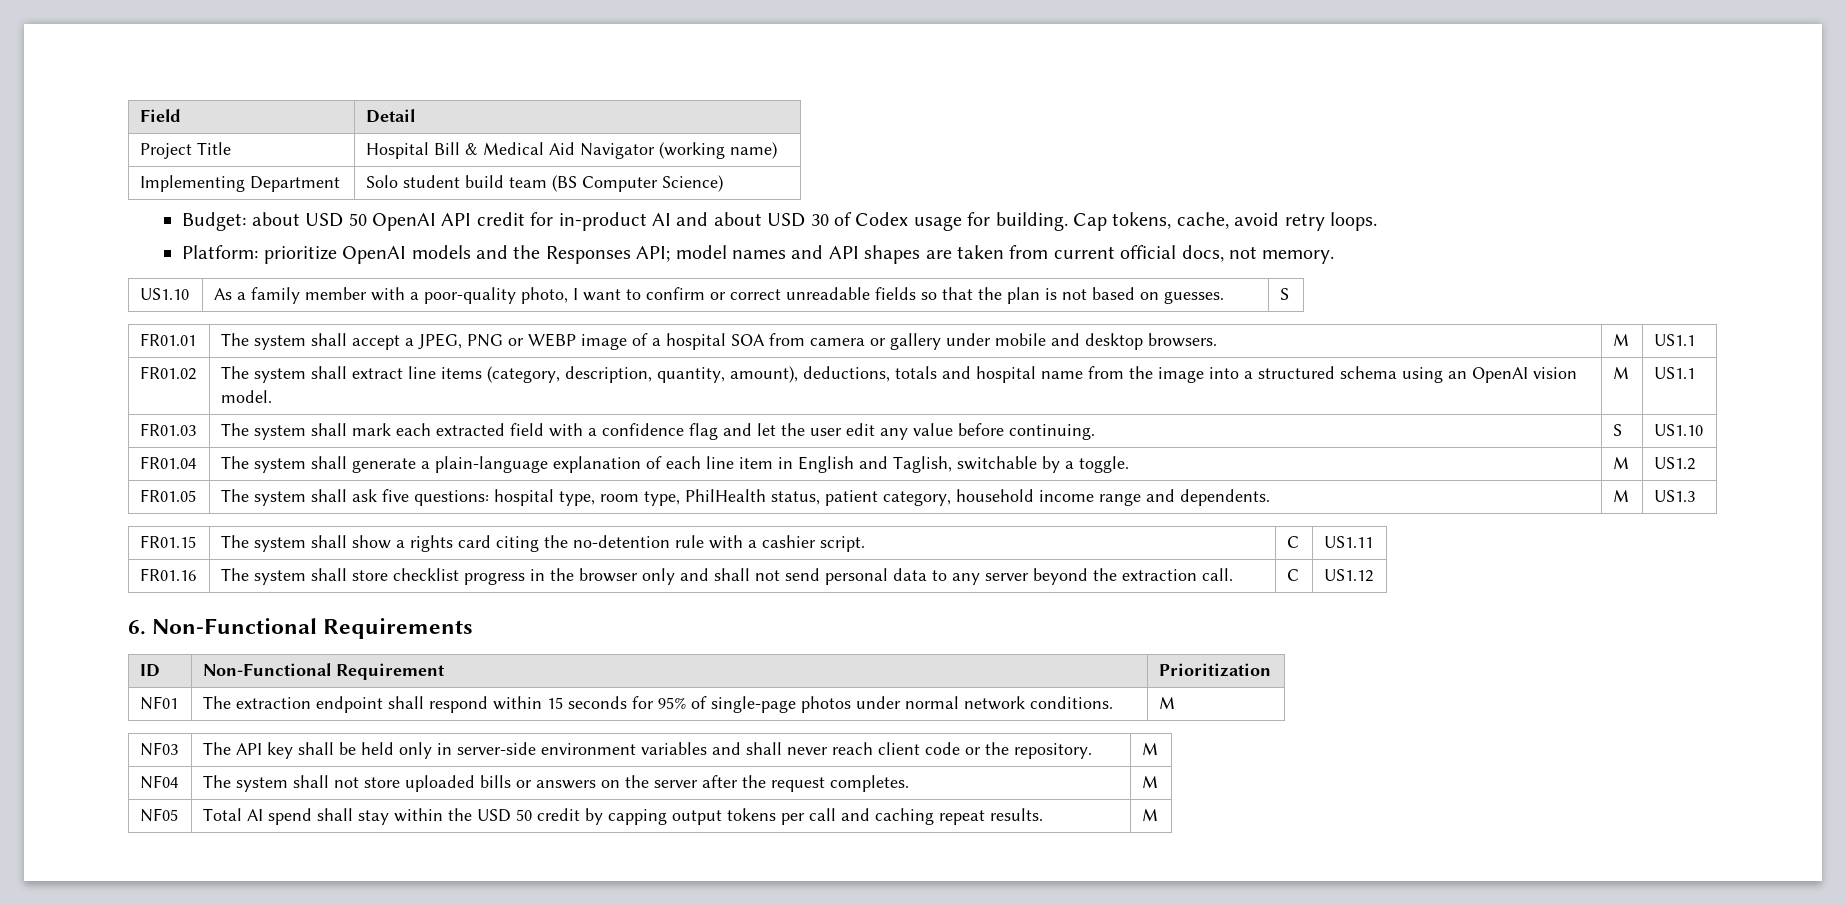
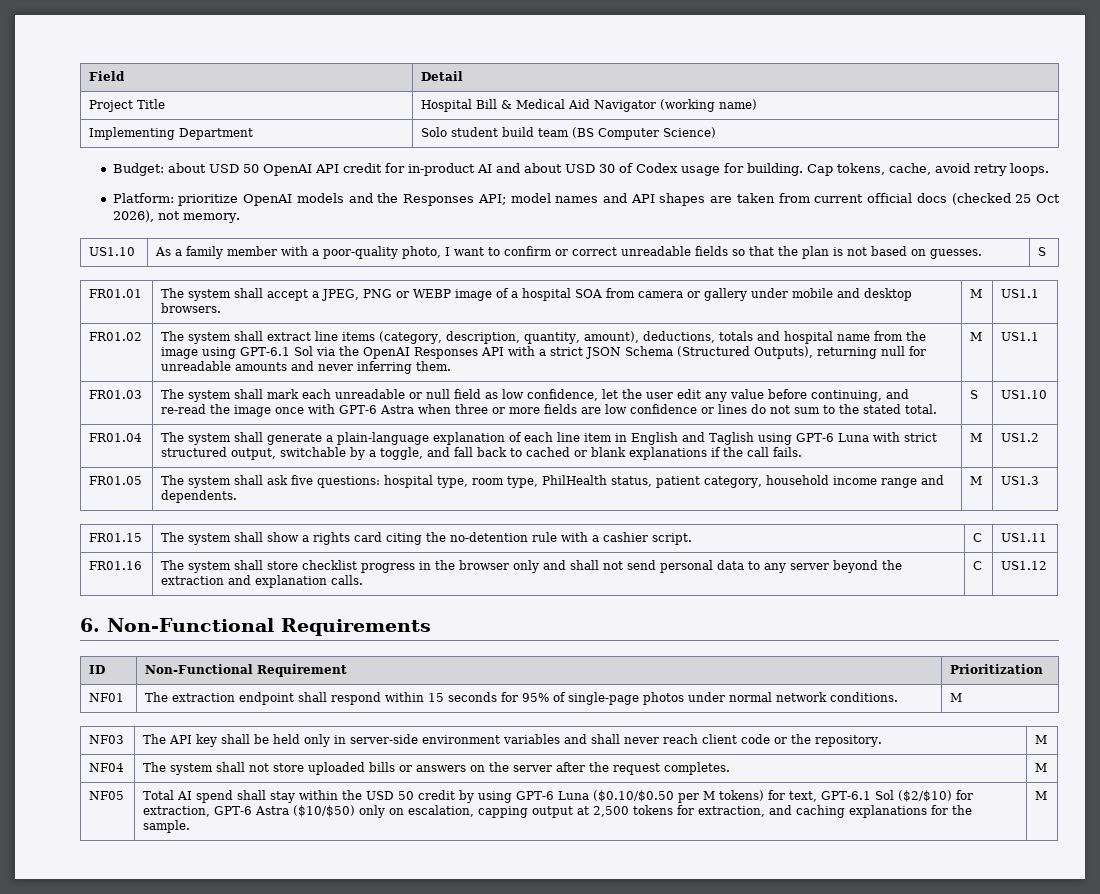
[1181,245,1224,262] docs, -> [916,193,1060,205] [112,210,154,222] docs (checked 25 Oct 2026),
[1209,366,1578,383] [221,390,273,403] into a structured schema using an OpenAI vision model. -> [202,346,926,359] [161,361,452,374] using GPT-6.1 Sol via the OpenAI Responses API with a strict JSON Schema (Structured Outputs), returning null for unreadable amounts and never inferring them.
[436,423,753,440] extracted field with a confidence flag and -> [335,389,599,401] unreadable or null field as low confidence,
[1009,424,1096,440] continuing. -> [811,389,910,402] [161,404,937,417] continuing, and re-read the image once with GPT-6 Astra when three or more fields are low confidence or lines do not sum to the stated total.
[893,456,1130,473] Taglish, switchable by a toggle. -> [709,432,937,445] [161,447,803,460] Taglish using GPT-6 Luna with strict structured output, switchable by a toggle, and fall back to cached or blank explanations if the call fails.
[1202,568,1234,581] call. -> [228,575,364,588] and explanation calls.
[608,808,1044,825] capping output tokens per call and caching repeat results. -> [478,790,973,803] [143,805,972,818] [143,820,191,833] using GPT-6 Luna ($0.10/$0.50 per M tokens) for text, GPT-6.1 Sol ($2/$10) for extraction, GPT-6 Astra ($10/$50) only on escalation, capping output at 2,500 tokens for extraction, and caching explanations for the sample.

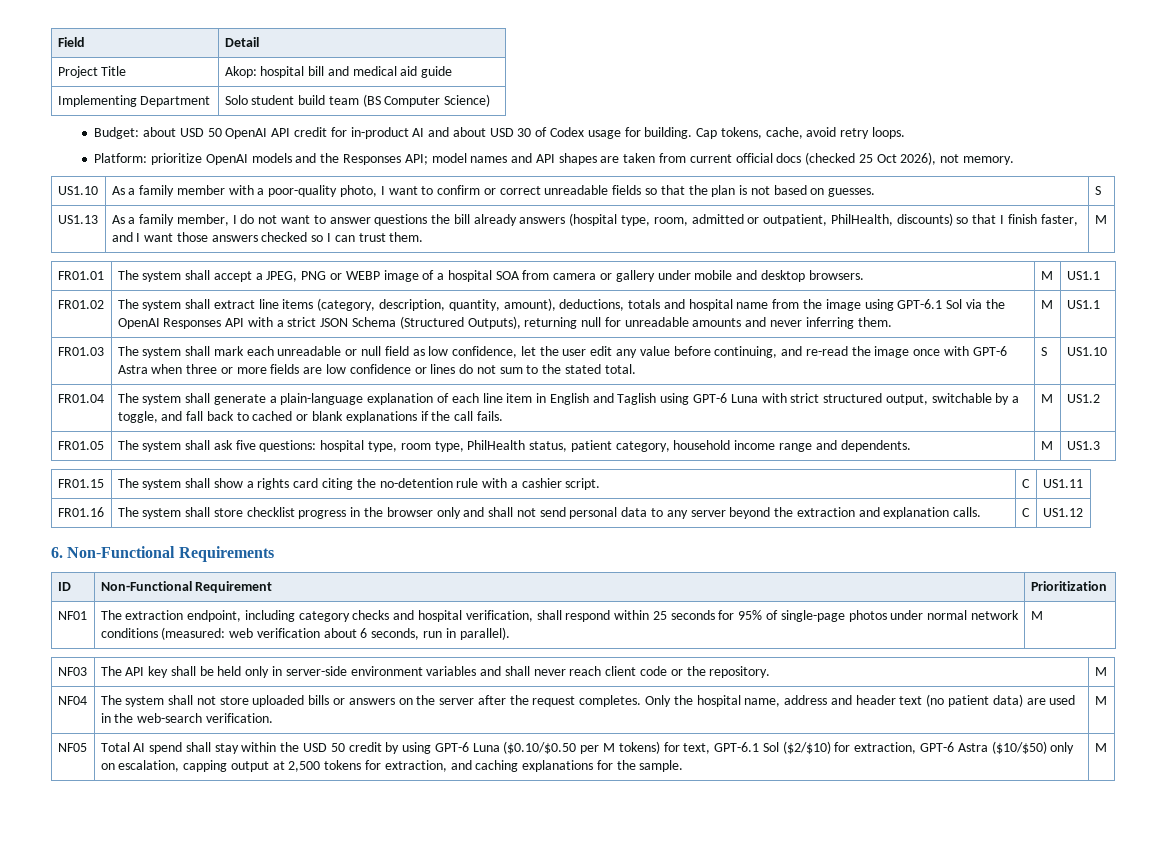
[421,99,758,112] Hospital Bill & Medical Aid Navigator (working name) -> [224,66,453,78] Akop: hospital bill and medical aid guide
(1047, 251) none -> [57,215,98,224] [111,213,1078,226] [111,232,424,242] [1094,215,1107,224] // US1.13 | As a family member, I do not want to answer questions the bill already answers (hospital type, room, admitted or outpatient, PhilHealth, discounts) so that I finish faster, and I want those answers checked so I can trust them. | M
[239,692,295,705] endpoint -> [187,610,533,622] endpoint, including category checks and hospital verification,
[428,693,445,702] 15 -> [652,611,667,620] 25
[830,692,899,702] conditions. -> [100,627,510,640] conditions (measured: web verification about 6 seconds, run in parallel).
(731, 768) none -> [644,694,1076,707] [100,713,273,723] Only the hospital name, address and header text (no patient data) are used in the web-search verification.

